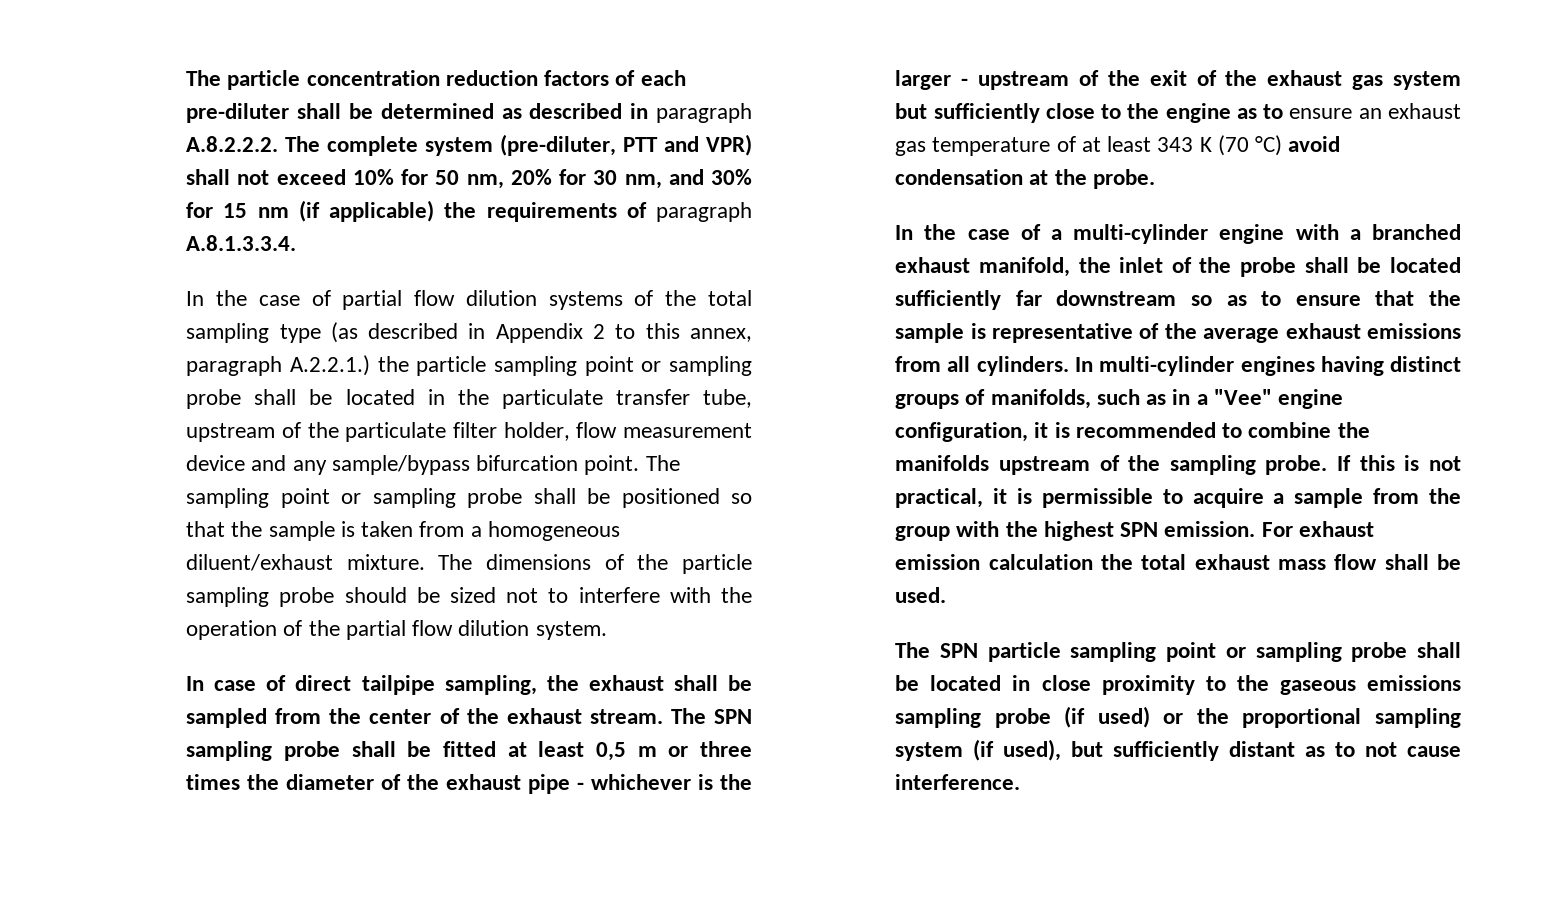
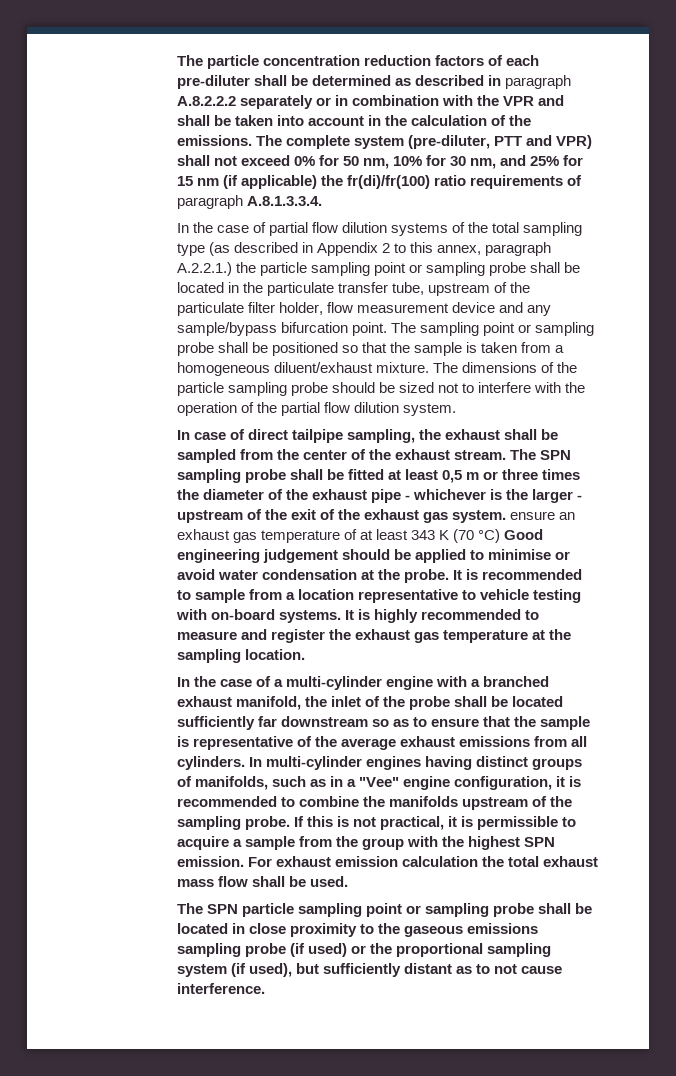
[186,136,279,152] A.8.2.2.2. -> [176,95,564,109] [176,115,531,126] [176,135,252,146] A.8.2.2.2 separately or in combination with the VPR and shall be taken into account in the calculation of the emissions.
[352,169,394,185] 10% -> [293,156,315,166] 0%
[510,169,552,185] 20% -> [392,156,422,166] 10%
[711,169,753,185] 30% -> [530,156,560,166] 25%
(477, 210) none -> [346,175,466,189] fr(di)/fr(100) ratio
[1393,71,1461,90] [895,103,1284,123] system but sufficiently close to the engine as to -> [451,510,506,523] system.
[1288,136,1341,152] [895,169,1155,189] avoid condensation at the probe. -> [504,529,544,540] [176,549,570,563] [176,569,582,583] [176,589,581,603] [175,609,539,623] [176,629,571,643] [176,649,305,663] Good engineering judgement should be applied to minimise or avoid water condensation at the probe. It is recommended to sample from a location representative to vehicle testing with on-board systems. It is highly recommended to measure and register the exhaust gas temperature at the sampling location.

